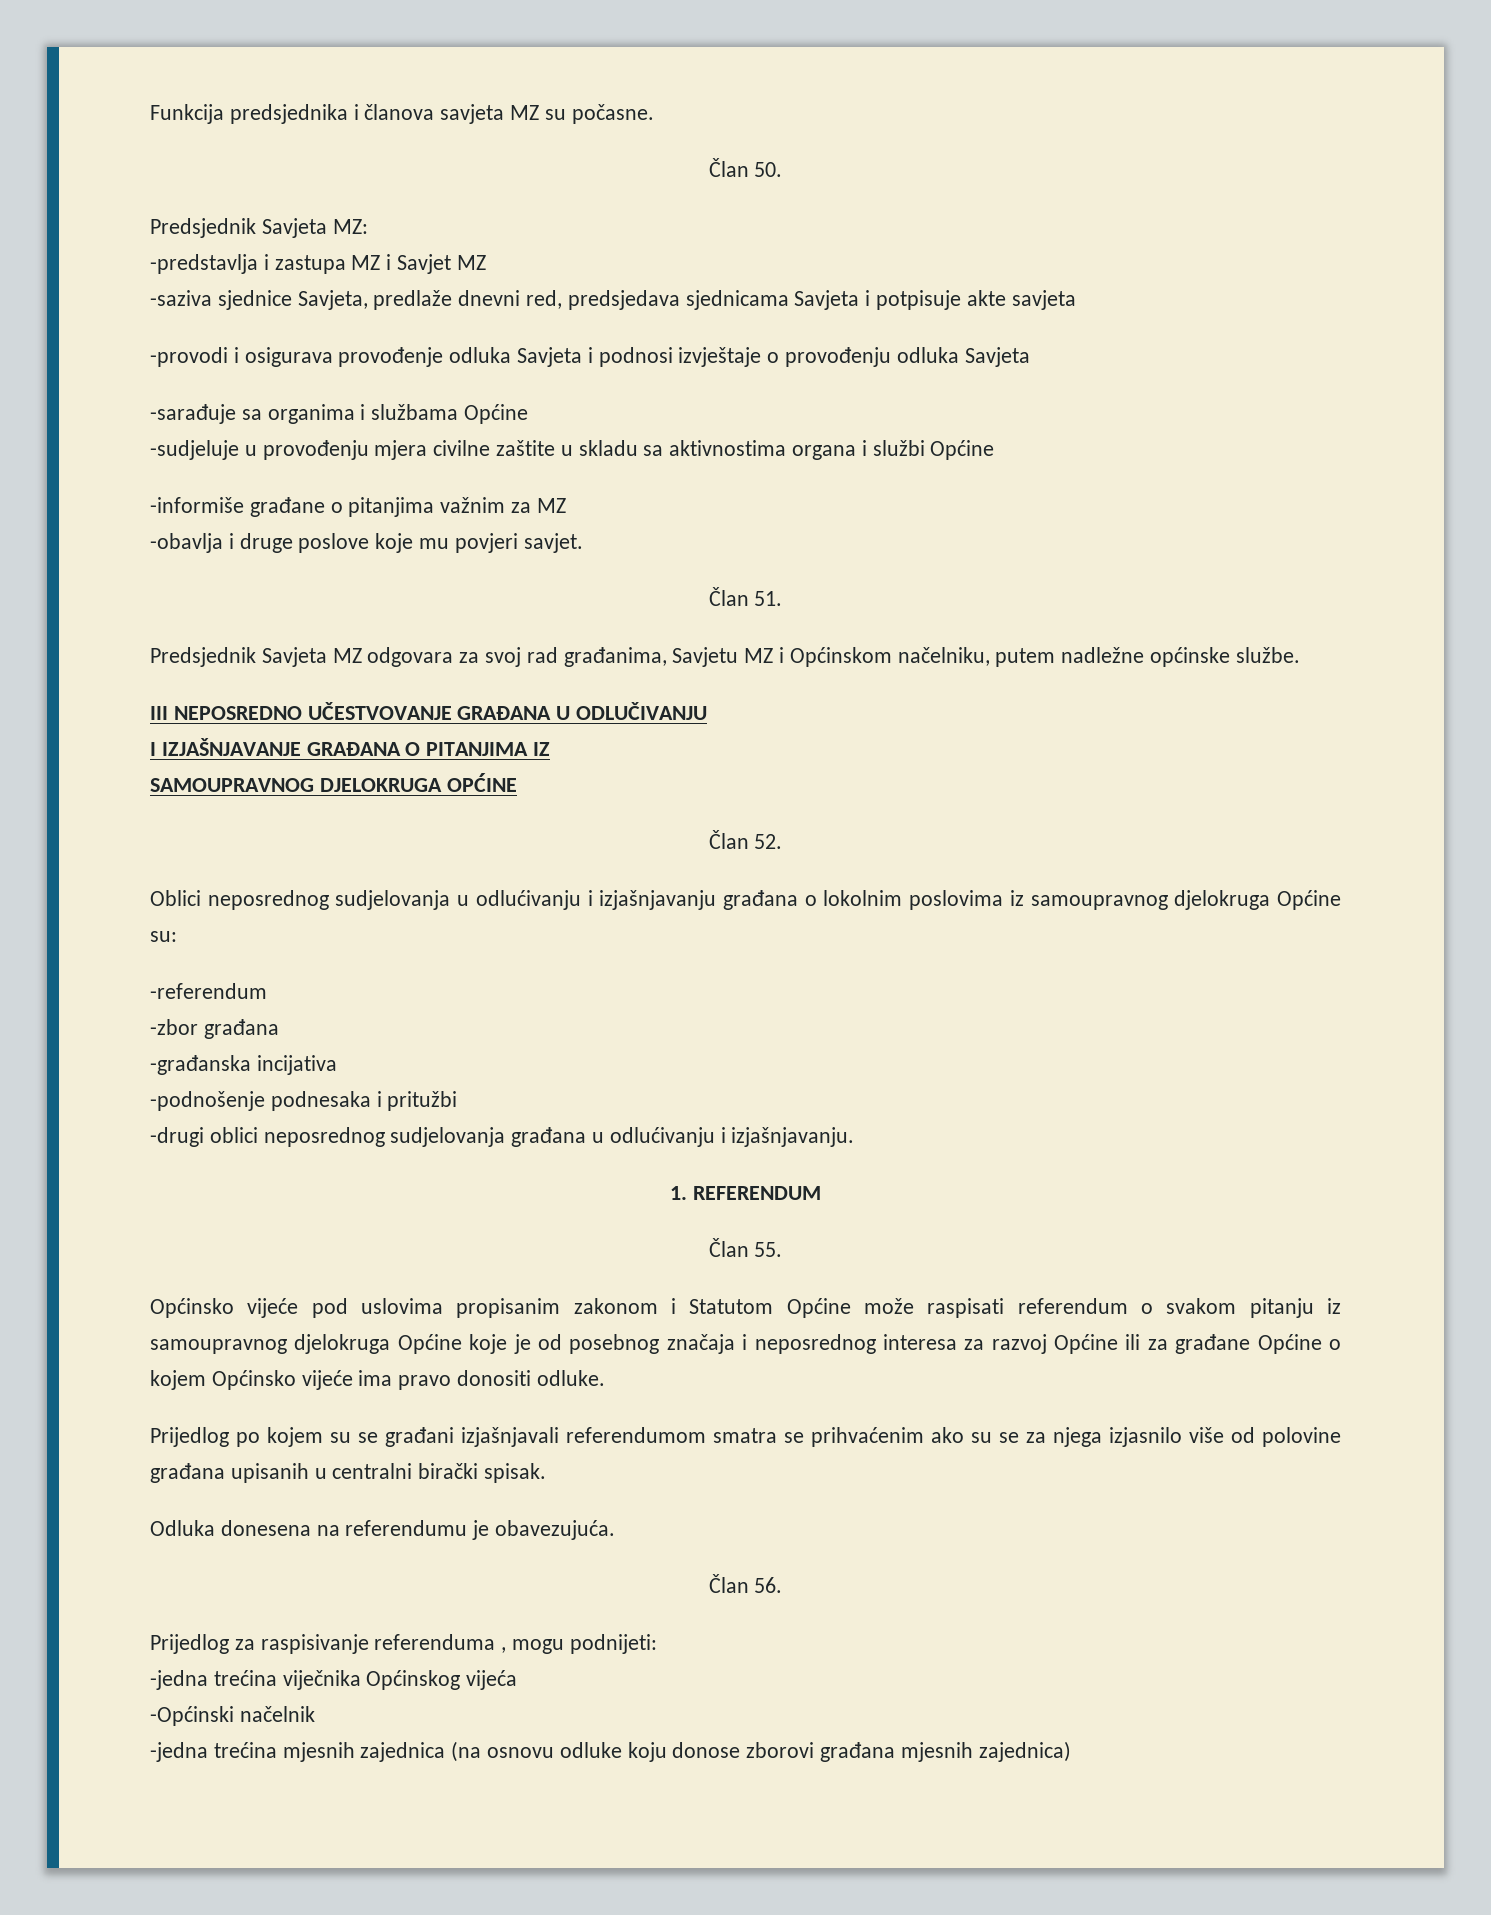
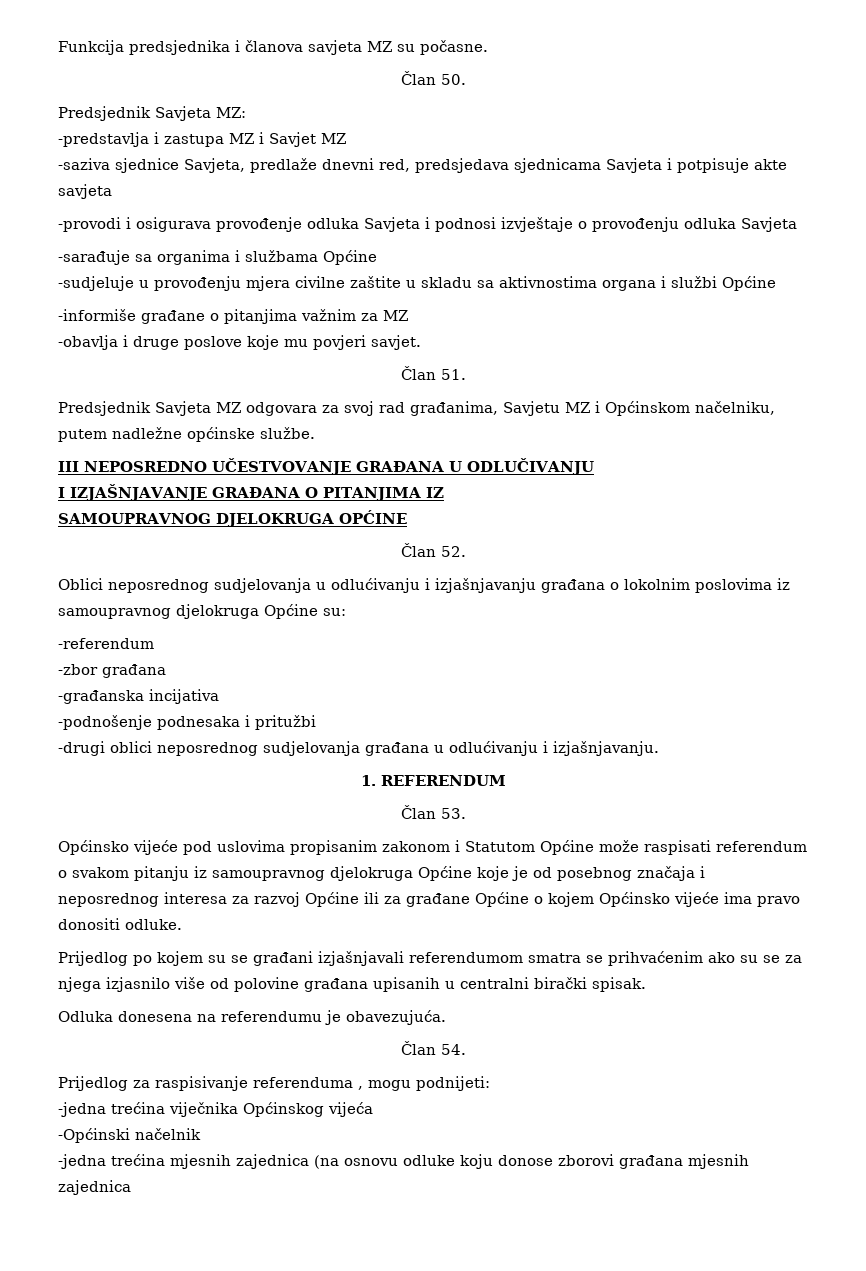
[754,1242,783,1257] 55. -> [440,808,466,819] 53.
[754,1577,783,1593] 56. -> [440,1044,466,1055] 54.
[978,1741,1071,1762] zajednica) -> [58,1180,131,1195] zajednica

